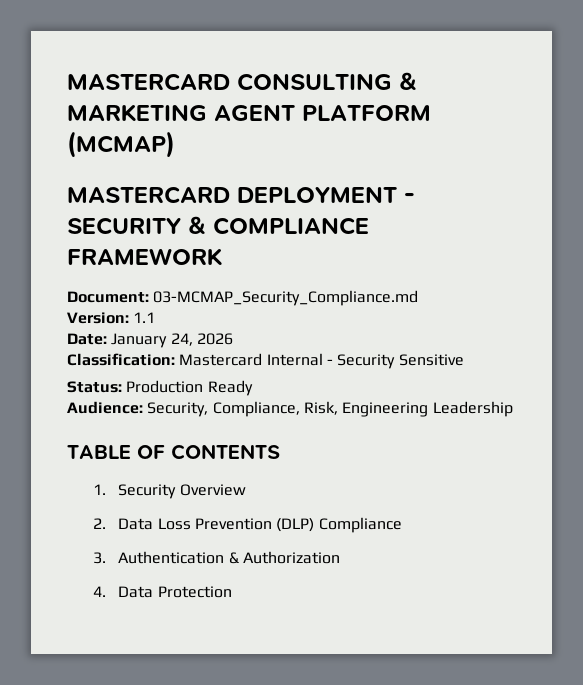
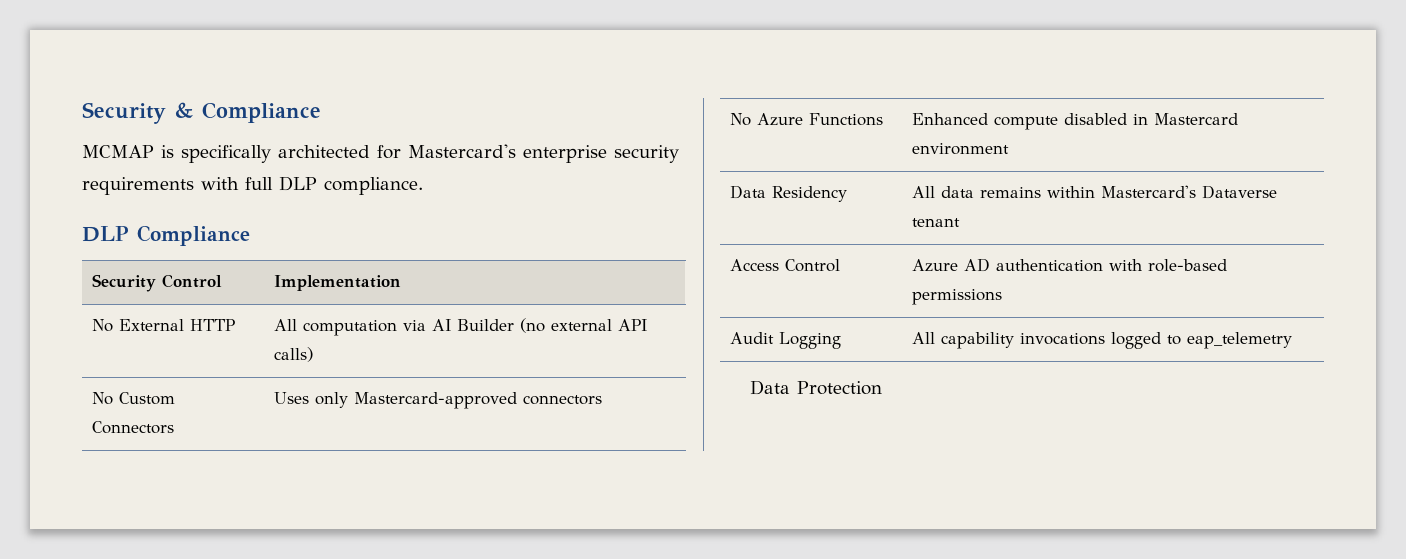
[67,72,417,91] [67,104,431,122] [67,131,175,158] [67,186,415,204] [67,216,369,235] [67,248,223,266] [67,290,419,306] [67,312,156,324] [67,333,233,348] [67,353,464,369] [67,380,253,396] [67,401,513,417] [67,444,280,460] [92,484,246,499] [92,517,402,533] [92,551,341,564] [92,586,106,597] MASTERCARD CONSULTING & MARKETING AGENT PLATFORM (MCMAP) // MASTERCARD DEPLOYMENT - SECURITY & COMPLIANCE FRAMEWORK // Document: 03-MCMAP_Security_Compliance.md // Version: 1.1 // Date: January 24, 2026 // Classification: Mastercard Internal - Security Sensitive // Status: Production Ready // Audience: Security, Compliance, Risk, Engineering Leadership // TABLE OF CONTENTS // 1. Security Overview // 2. Data Loss Prevention (DLP) Compliance // 3. Authentication & Authorization // 4. -> [82,102,321,124] [82,144,679,163] [82,176,423,195] [82,225,250,246] [91,274,222,292] [273,275,401,291] [91,319,235,332] [273,318,647,336] [273,347,313,362] [91,392,175,405] [91,421,174,434] [273,392,602,409] [729,113,883,126] [911,113,1238,130] [911,143,1009,155] [729,185,847,202] [911,185,1277,199] [911,218,960,227] [729,259,840,272] [911,258,1227,272] [911,289,1002,305] [729,332,841,349] [911,332,1292,349] Security & Compliance // MCMAP is specifically architected for Mastercard's enterprise security requirements with full DLP compliance. // DLP Compliance // Security Control | Implementation // No External HTTP | All computation via AI Builder (no external API calls) // No Custom Connectors | Uses only Mastercard-approved connectors // No Azure Functions | Enhanced compute disabled in Mastercard environment // Data Residency | All data remains within Mastercard's Dataverse tenant // Access Control | Azure AD authentication with role-based permissions // Audit Logging | All capability invocations logged to eap_telemetry //

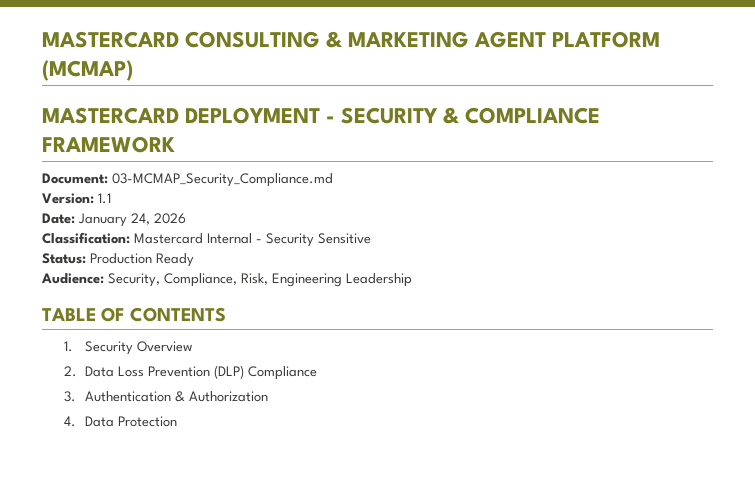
[82,102,321,124] [82,144,679,163] [82,176,423,195] [82,225,250,246] [91,274,222,292] [273,275,401,291] [91,319,235,332] [273,318,647,336] [273,347,313,362] [91,392,175,405] [91,421,174,434] [273,392,602,409] [729,113,883,126] [911,113,1238,130] [911,143,1009,155] [729,185,847,202] [911,185,1277,199] [911,218,960,227] [729,259,840,272] [911,258,1227,272] [911,289,1002,305] [729,332,841,349] [911,332,1292,349] Security & Compliance // MCMAP is specifically architected for Mastercard's enterprise security requirements with full DLP compliance. // DLP Compliance // Security Control | Implementation // No External HTTP | All computation via AI Builder (no external API calls) // No Custom Connectors | Uses only Mastercard-approved connectors // No Azure Functions | Enhanced compute disabled in Mastercard environment // Data Residency | All data remains within Mastercard's Dataverse tenant // Access Control | Azure AD authentication with role-based permissions // Audit Logging | All capability invocations logged to eap_telemetry // -> [42,31,661,48] [42,60,133,81] [42,107,601,124] [42,136,175,153] [42,173,333,187] [42,193,111,204] [42,213,186,227] [42,232,371,247] [42,253,194,267] [41,273,412,287] [42,307,226,322] [63,341,193,355] [63,365,318,380] [63,391,269,402] [63,416,76,427] MASTERCARD CONSULTING & MARKETING AGENT PLATFORM (MCMAP) // MASTERCARD DEPLOYMENT - SECURITY & COMPLIANCE FRAMEWORK // Document: 03-MCMAP_Security_Compliance.md // Version: 1.1 // Date: January 24, 2026 // Classification: Mastercard Internal - Security Sensitive // Status: Production Ready // Audience: Security, Compliance, Risk, Engineering Leadership // TABLE OF CONTENTS // 1. Security Overview // 2. Data Loss Prevention (DLP) Compliance // 3. Authentication & Authorization // 4.

